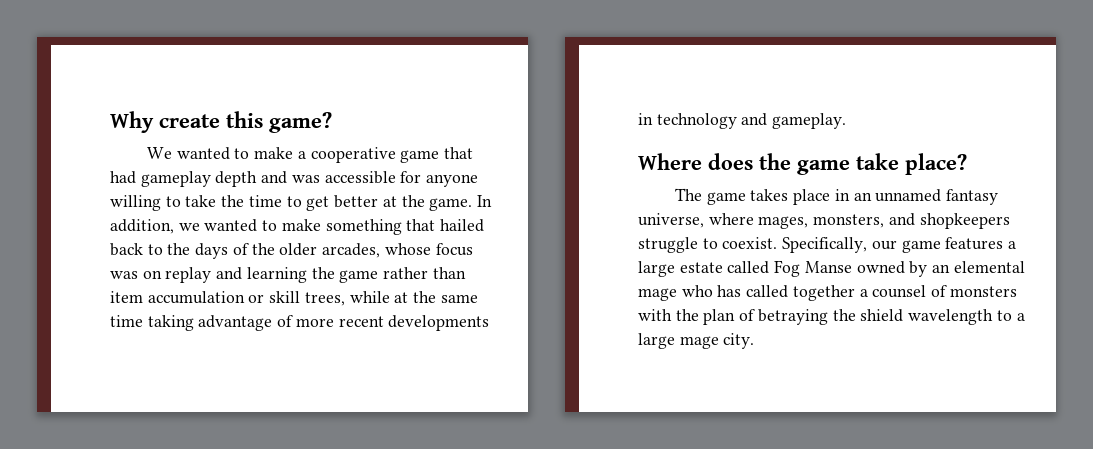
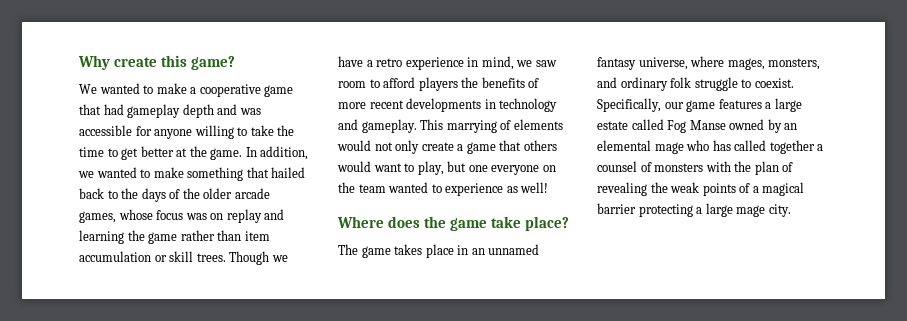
[322,243,381,258] arcades, -> [234,188,270,199] [79,211,116,223] arcade games,
[304,291,478,306] [110,315,273,331] trees, while at the same time taking advantage -> [196,251,288,265] [338,56,557,70] [338,77,525,91] trees. Though we have a retro experience in mind, we saw room to afford players the benefits
(847, 121) none -> [420,119,563,133] [337,140,557,154] [337,161,556,175] [338,182,549,196] This marrying of elements would not only create a game that others would want to play, but one everyone on the team wanted to experience as well!
[919,213,1010,229] shopkeepers -> [620,77,692,91] ordinary folk
[757,309,1012,325] betraying the shield wavelength to -> [597,182,805,196] [597,203,693,217] revealing the weak points of a magical barrier protecting

